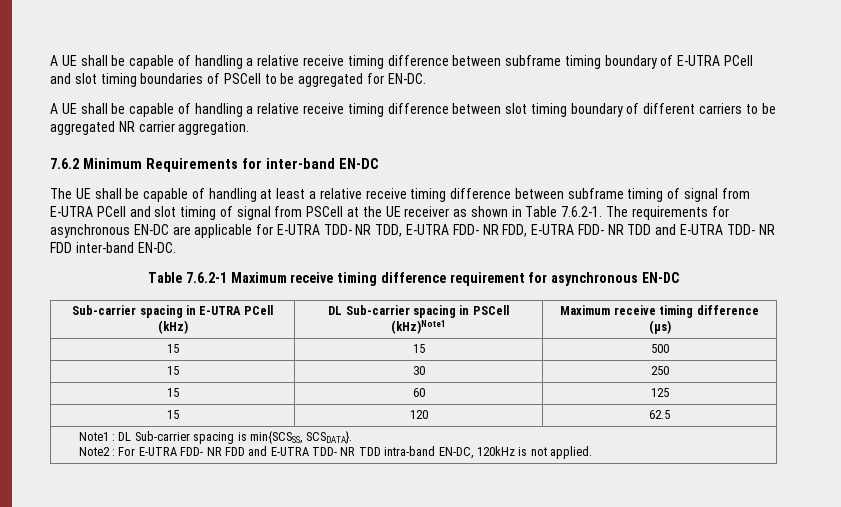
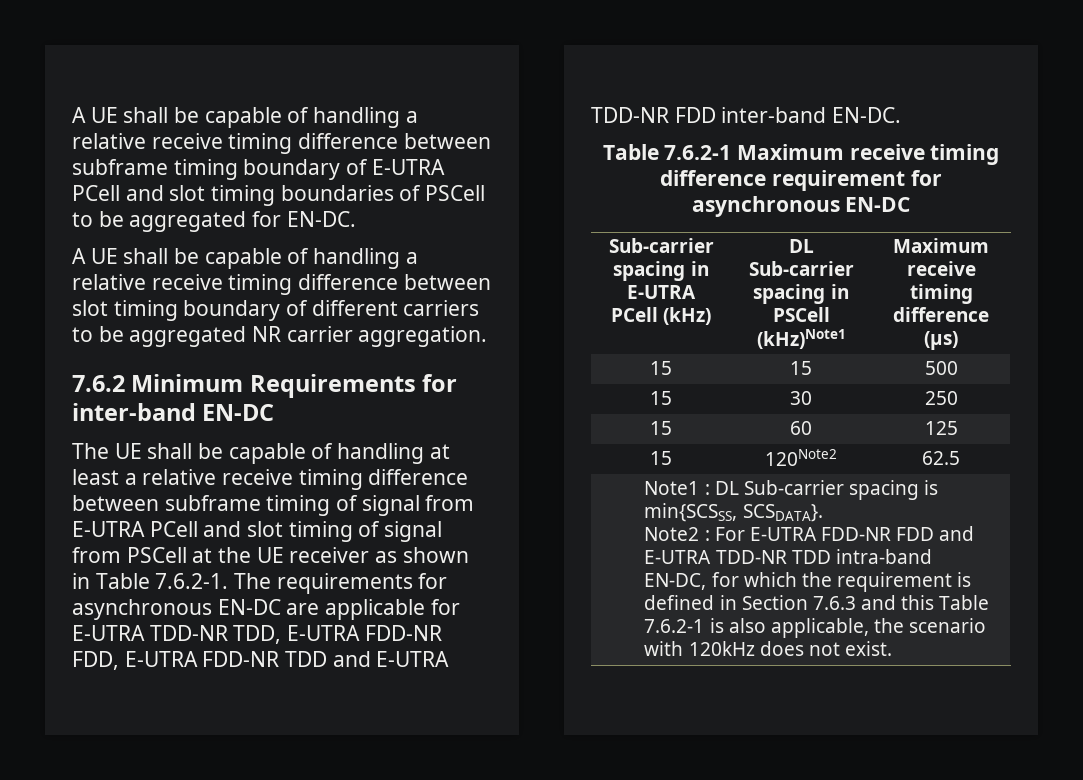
[323,224,624,237] TDD- NR TDD, E-UTRA FDD- NR FDD, E-UTRA FDD- NR -> [149,625,442,644] [72,651,280,670] TDD-NR TDD, E-UTRA FDD-NR FDD, E-UTRA FDD-NR
[726,224,775,235] TDD- NR -> [591,107,669,123] TDD-NR
[409,410,428,419] 120 -> [765,449,837,466] 120Note2
[180,447,222,456] FDD- NR -> [820,527,891,541] FDD-NR
[312,447,356,456] TDD- NR -> [715,550,787,564] TDD-NR
[476,446,593,459] 120kHz is not applied. -> [711,572,972,592] [644,595,990,610] [644,618,987,638] [644,641,892,656] for which the requirement is defined in Section 7.6.3 and this Table 7.6.2-1 is also applicable, the scenario with 120kHz does not exist.

